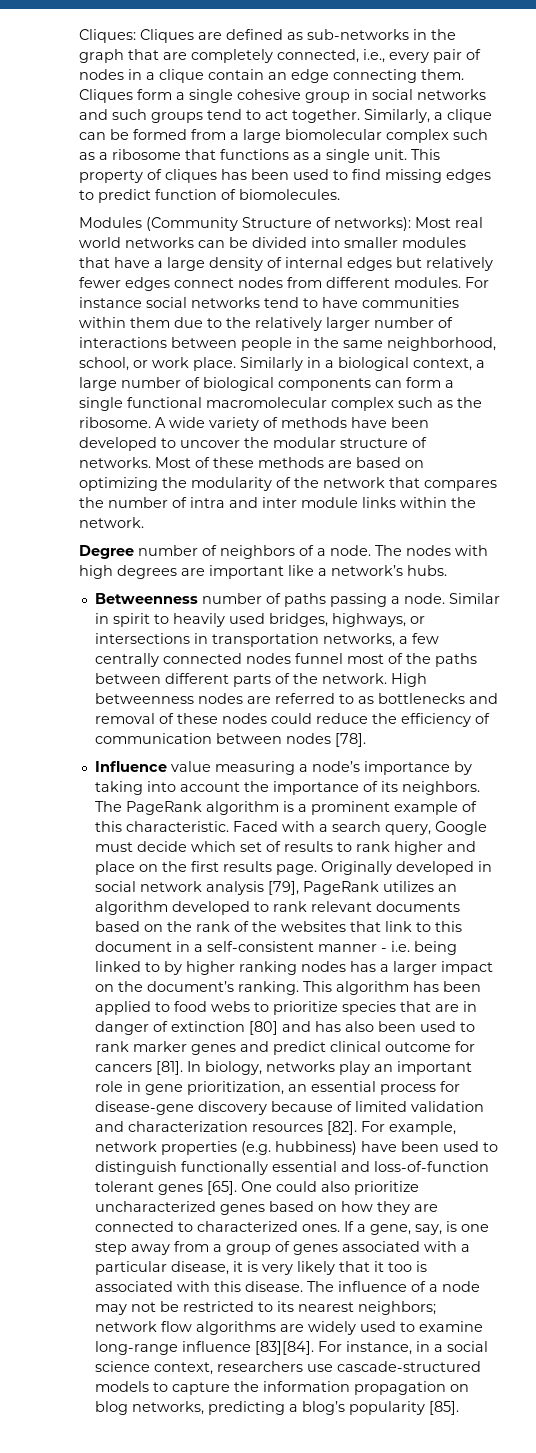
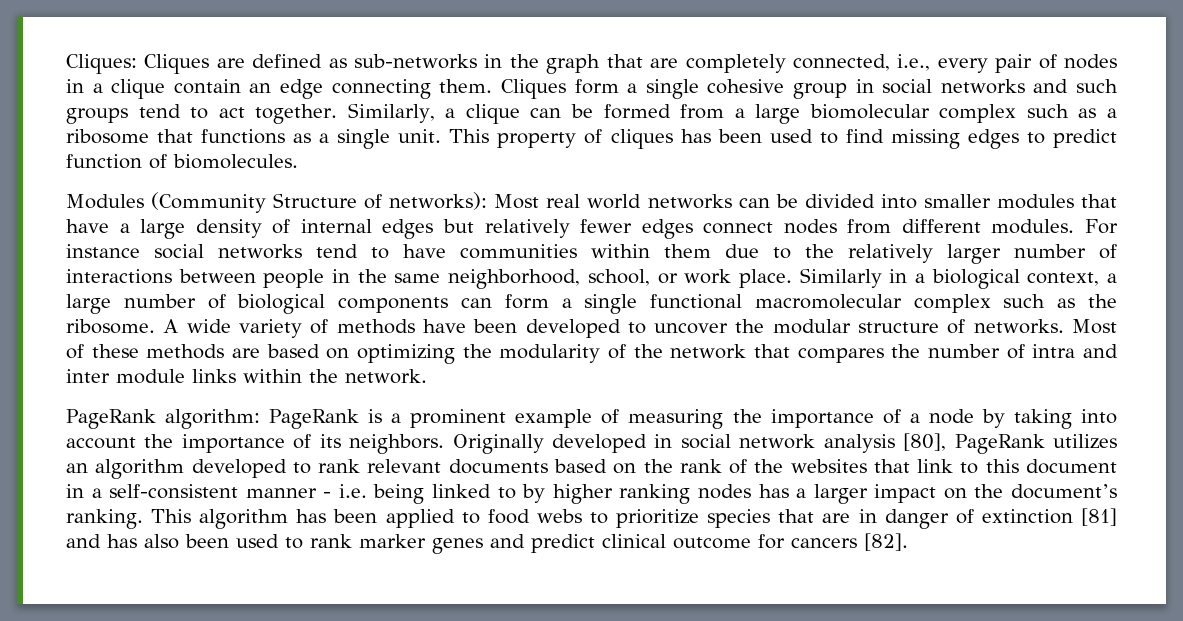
[79,545,488,559] [79,565,447,579] [94,593,500,607] [94,613,425,627] [94,633,439,647] [94,653,477,667] [94,673,427,687] [94,693,498,704] [94,713,490,727] [94,733,366,747] [94,761,450,775] Degree number of neighbors of a node. The nodes with high degrees are important like a network’s hubs. // Betweenness number of paths passing a node. Similar in spirit to heavily used bridges, highways, or intersections in transportation networks, a few centrally connected nodes funnel most of the paths between different parts of the network. High betweenness nodes are referred to as bottlenecks and removal of these nodes could reduce the efficiency of communication between nodes [78]. // Influence value measuring a node’s importance -> [66,409,974,429] PageRank algorithm: PageRank is a prominent example of measuring the importance of a node
[94,801,477,815] [94,821,487,835] [94,841,476,855] [94,861,317,875] The PageRank algorithm is a prominent example of this characteristic. Faced with a search query, Google must decide which set of results to rank higher and place on the first results page. -> (445, 444) none
[267,881,299,895] [79], -> [903,433,947,451] [80],
[248,1021,278,1035] [80] -> [1080,508,1117,526] [81]
[155,1061,472,1075] [94,1081,460,1095] [94,1101,484,1115] [94,1121,456,1135] [94,1141,498,1155] [94,1161,489,1175] [94,1181,419,1195] [94,1201,438,1215] [94,1221,489,1235] [94,1241,470,1255] [94,1261,427,1275] [94,1281,480,1292] [94,1301,436,1315] [94,1321,483,1335] [94,1341,488,1355] [94,1361,481,1375] [94,1381,469,1395] [94,1401,459,1415] [81]. In biology, networks play an important role in gene prioritization, an essential process for disease-gene discovery because of limited validation and characterization resources [82]. For example, network properties (e.g. hubbiness) have been used to distinguish functionally essential and loss-of-function tolerant genes [65]. One could also prioritize uncharacterized genes based on how they are connected to characterized ones. If a gene, say, is one step away from a group of genes associated with a particular disease, it is very likely that it too is associated with this disease. The influence of a node may not be restricted to its nearest neighbors; network flow algorithms are widely used to examine long-range influence [83][84]. For instance, in a social science context, researchers use cascade-structured models to capture the information propagation on blog networks, predicting a blog’s popularity [85]. -> [864,533,908,551] [82].

